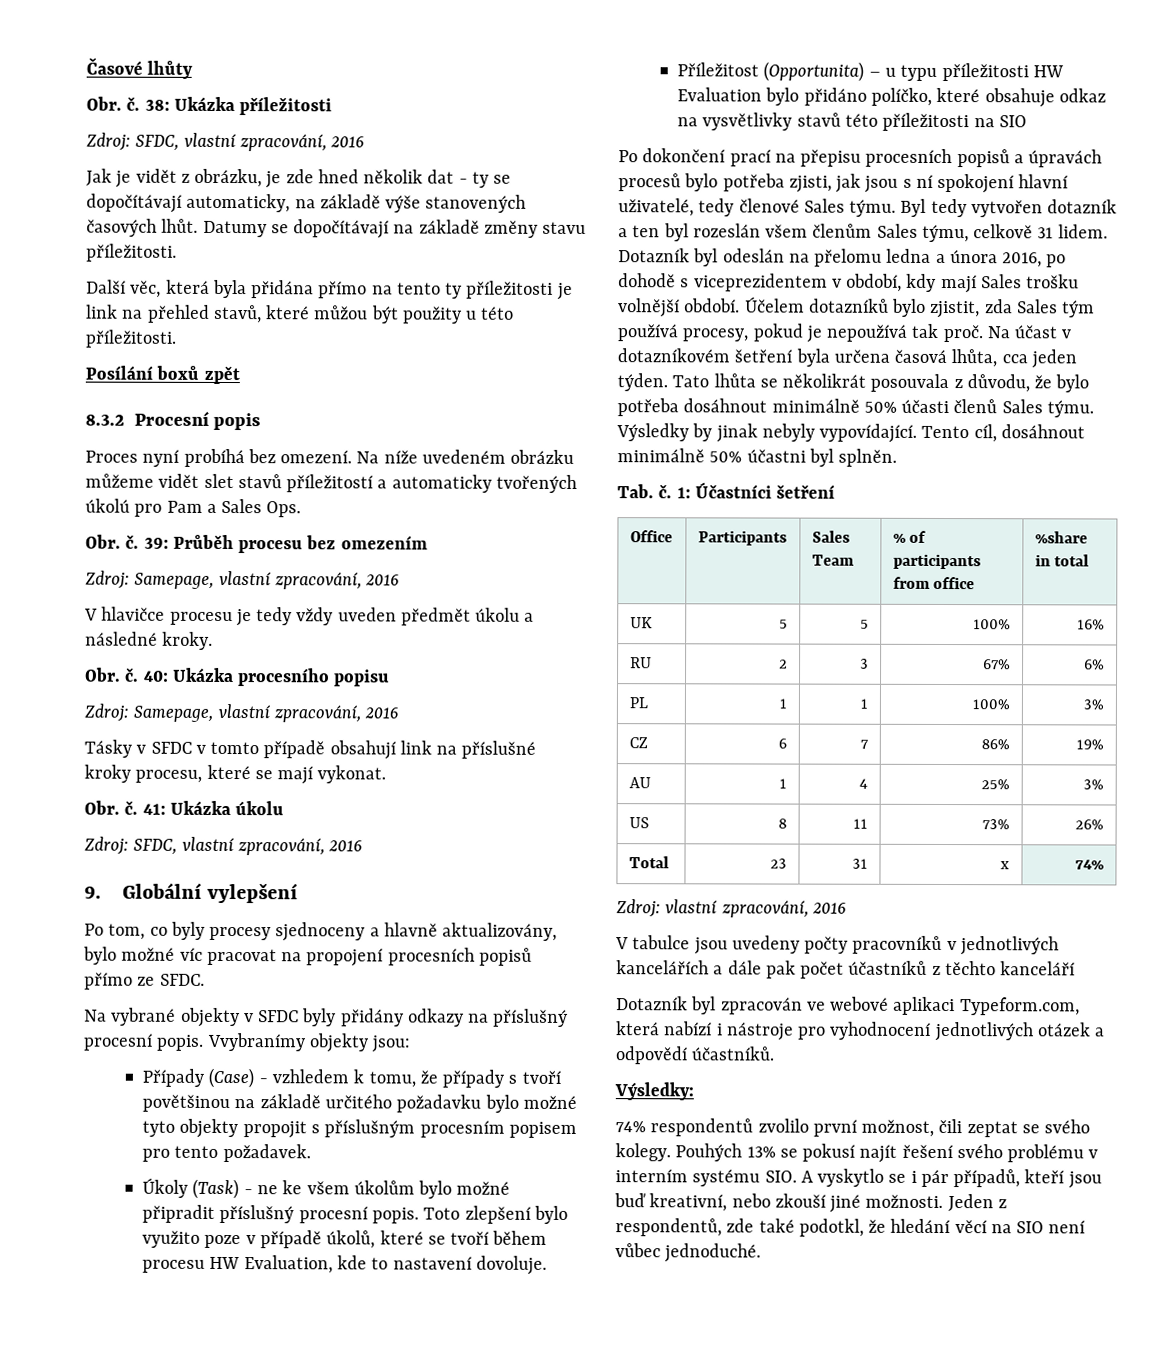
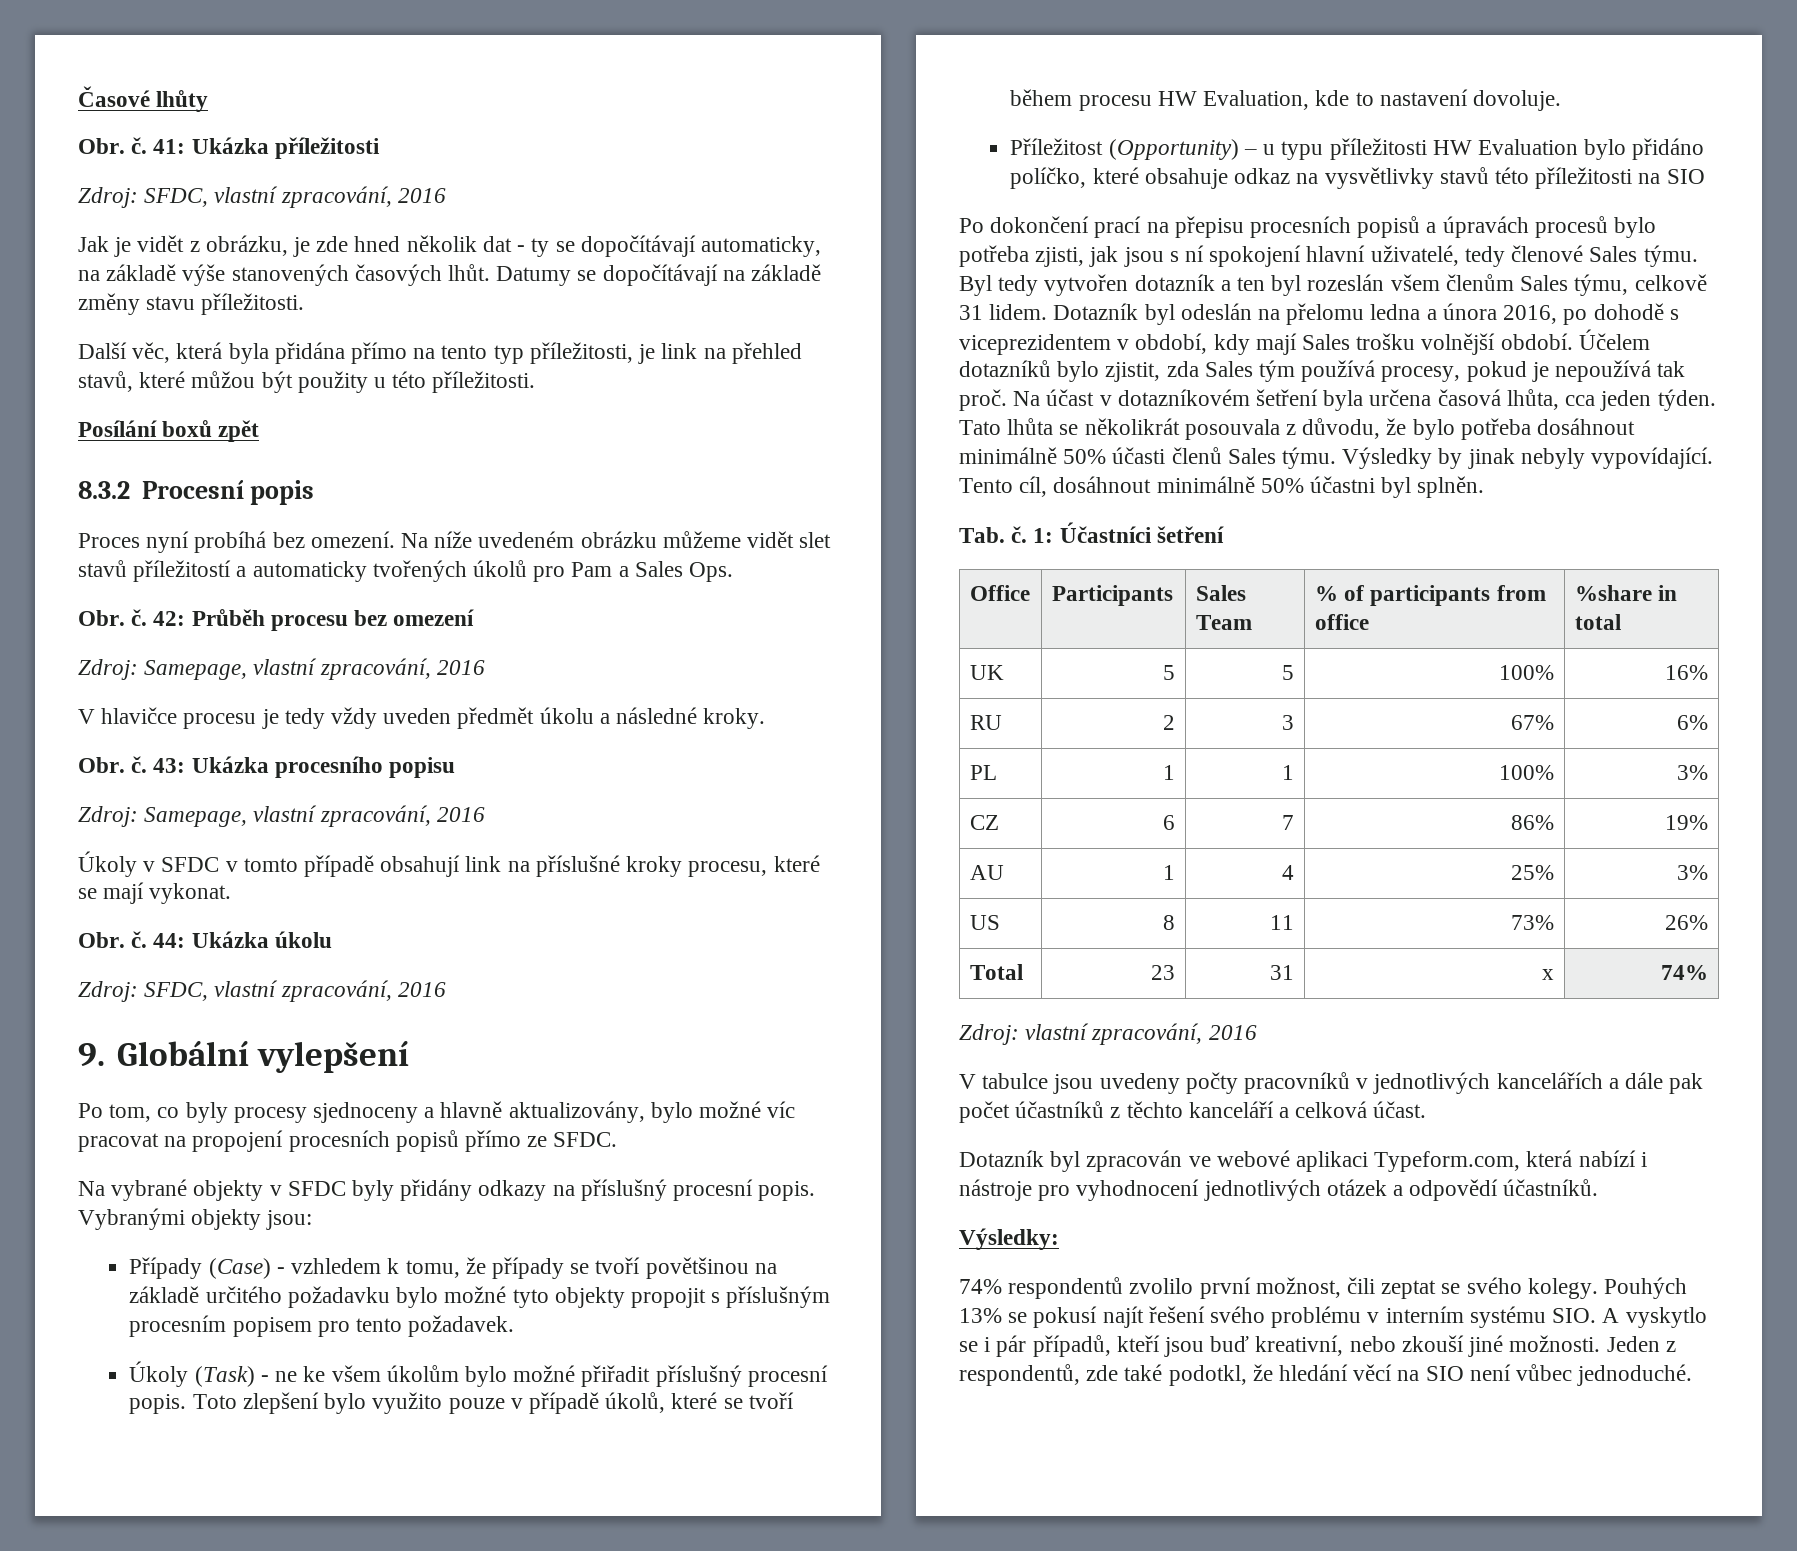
[144,99,170,111] 38: -> [153,139,186,154] 41:
[445,280,554,299] ty příležitosti -> [493,342,633,364] typ příležitosti,
[85,498,130,513] úkolú -> [473,560,528,577] úkolů
[143,537,169,549] 39: -> [153,611,186,626] 42:
[340,535,428,550] omezením -> [393,609,475,626] omezení
[143,670,169,682] 40: -> [153,758,186,773] 43:
[84,739,132,758] Tásky -> [78,851,137,877] Úkoly
[142,803,166,815] 41: -> [153,933,186,948] 44:
[206,1032,306,1052] Vvybranímy -> [78,1208,185,1230] Vybranými
[508,1074,518,1084] s -> [570,1263,590,1274] se
[142,1204,216,1223] připradit -> [581,1365,651,1387] přiřadit
[204,1234,242,1249] poze -> [448,1398,505,1414] pouze
[763,61,865,82] (Opportunita) -> [1108,139,1239,160] (Opportunity)
(1076, 968) none -> [1279,1101,1427,1118] a celková účast.

